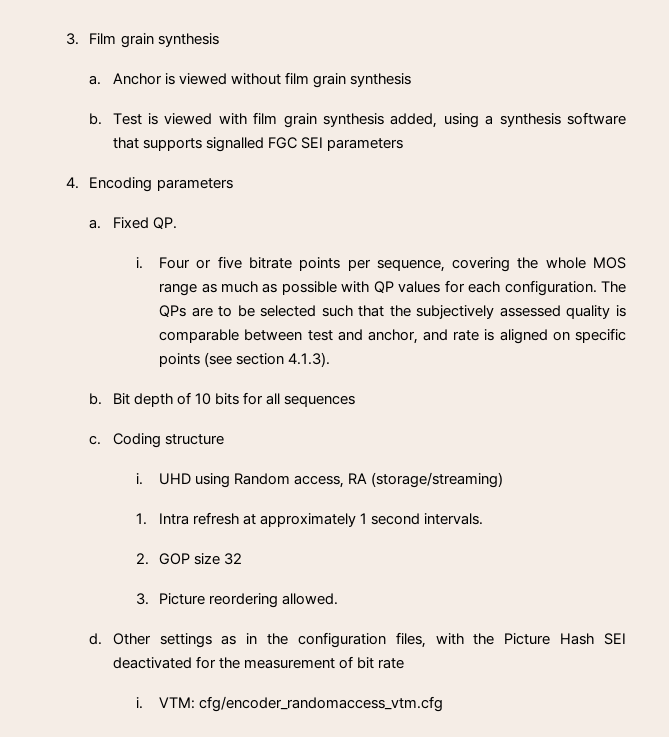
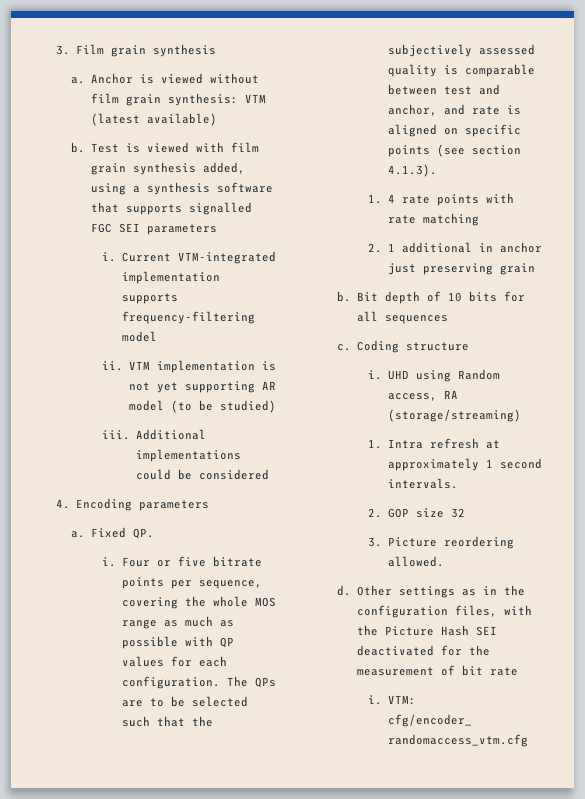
[349,73,411,87] synthesis -> [168,93,267,106] [91,113,218,126] synthesis: VTM (latest available)
(403, 144) none -> [101,251,276,264] [121,271,220,284] [121,293,178,304] [121,311,255,324] [121,331,157,342] [101,360,276,373] [128,381,276,393] [128,400,276,413] [101,429,206,440] [135,449,241,462] [135,469,269,480] // i. Current VTM-integrated implementation supports frequency-filtering model // ii. VTM implementation is not yet supporting AR model (to be studied) // iii. Additional implementations could be considered
(331, 359) none -> [367,193,514,206] [387,213,479,226] [367,242,542,253] [387,263,535,275] // 1. 4 rate points with rate matching // 2. 1 additional in anchor just preserving grain

